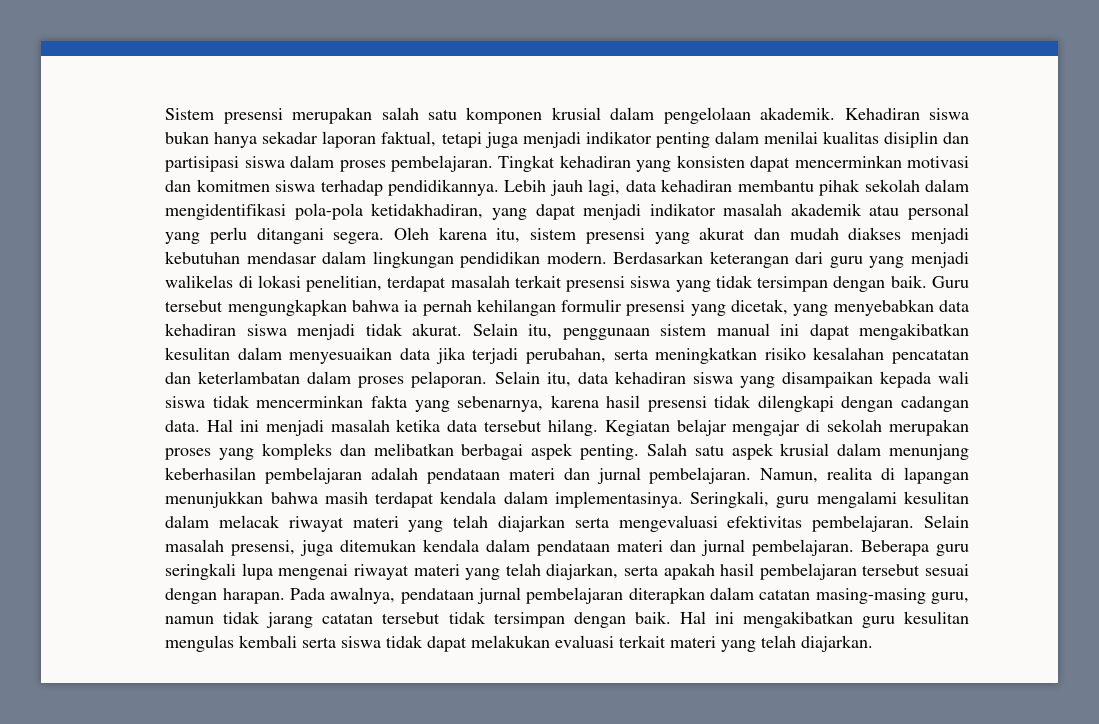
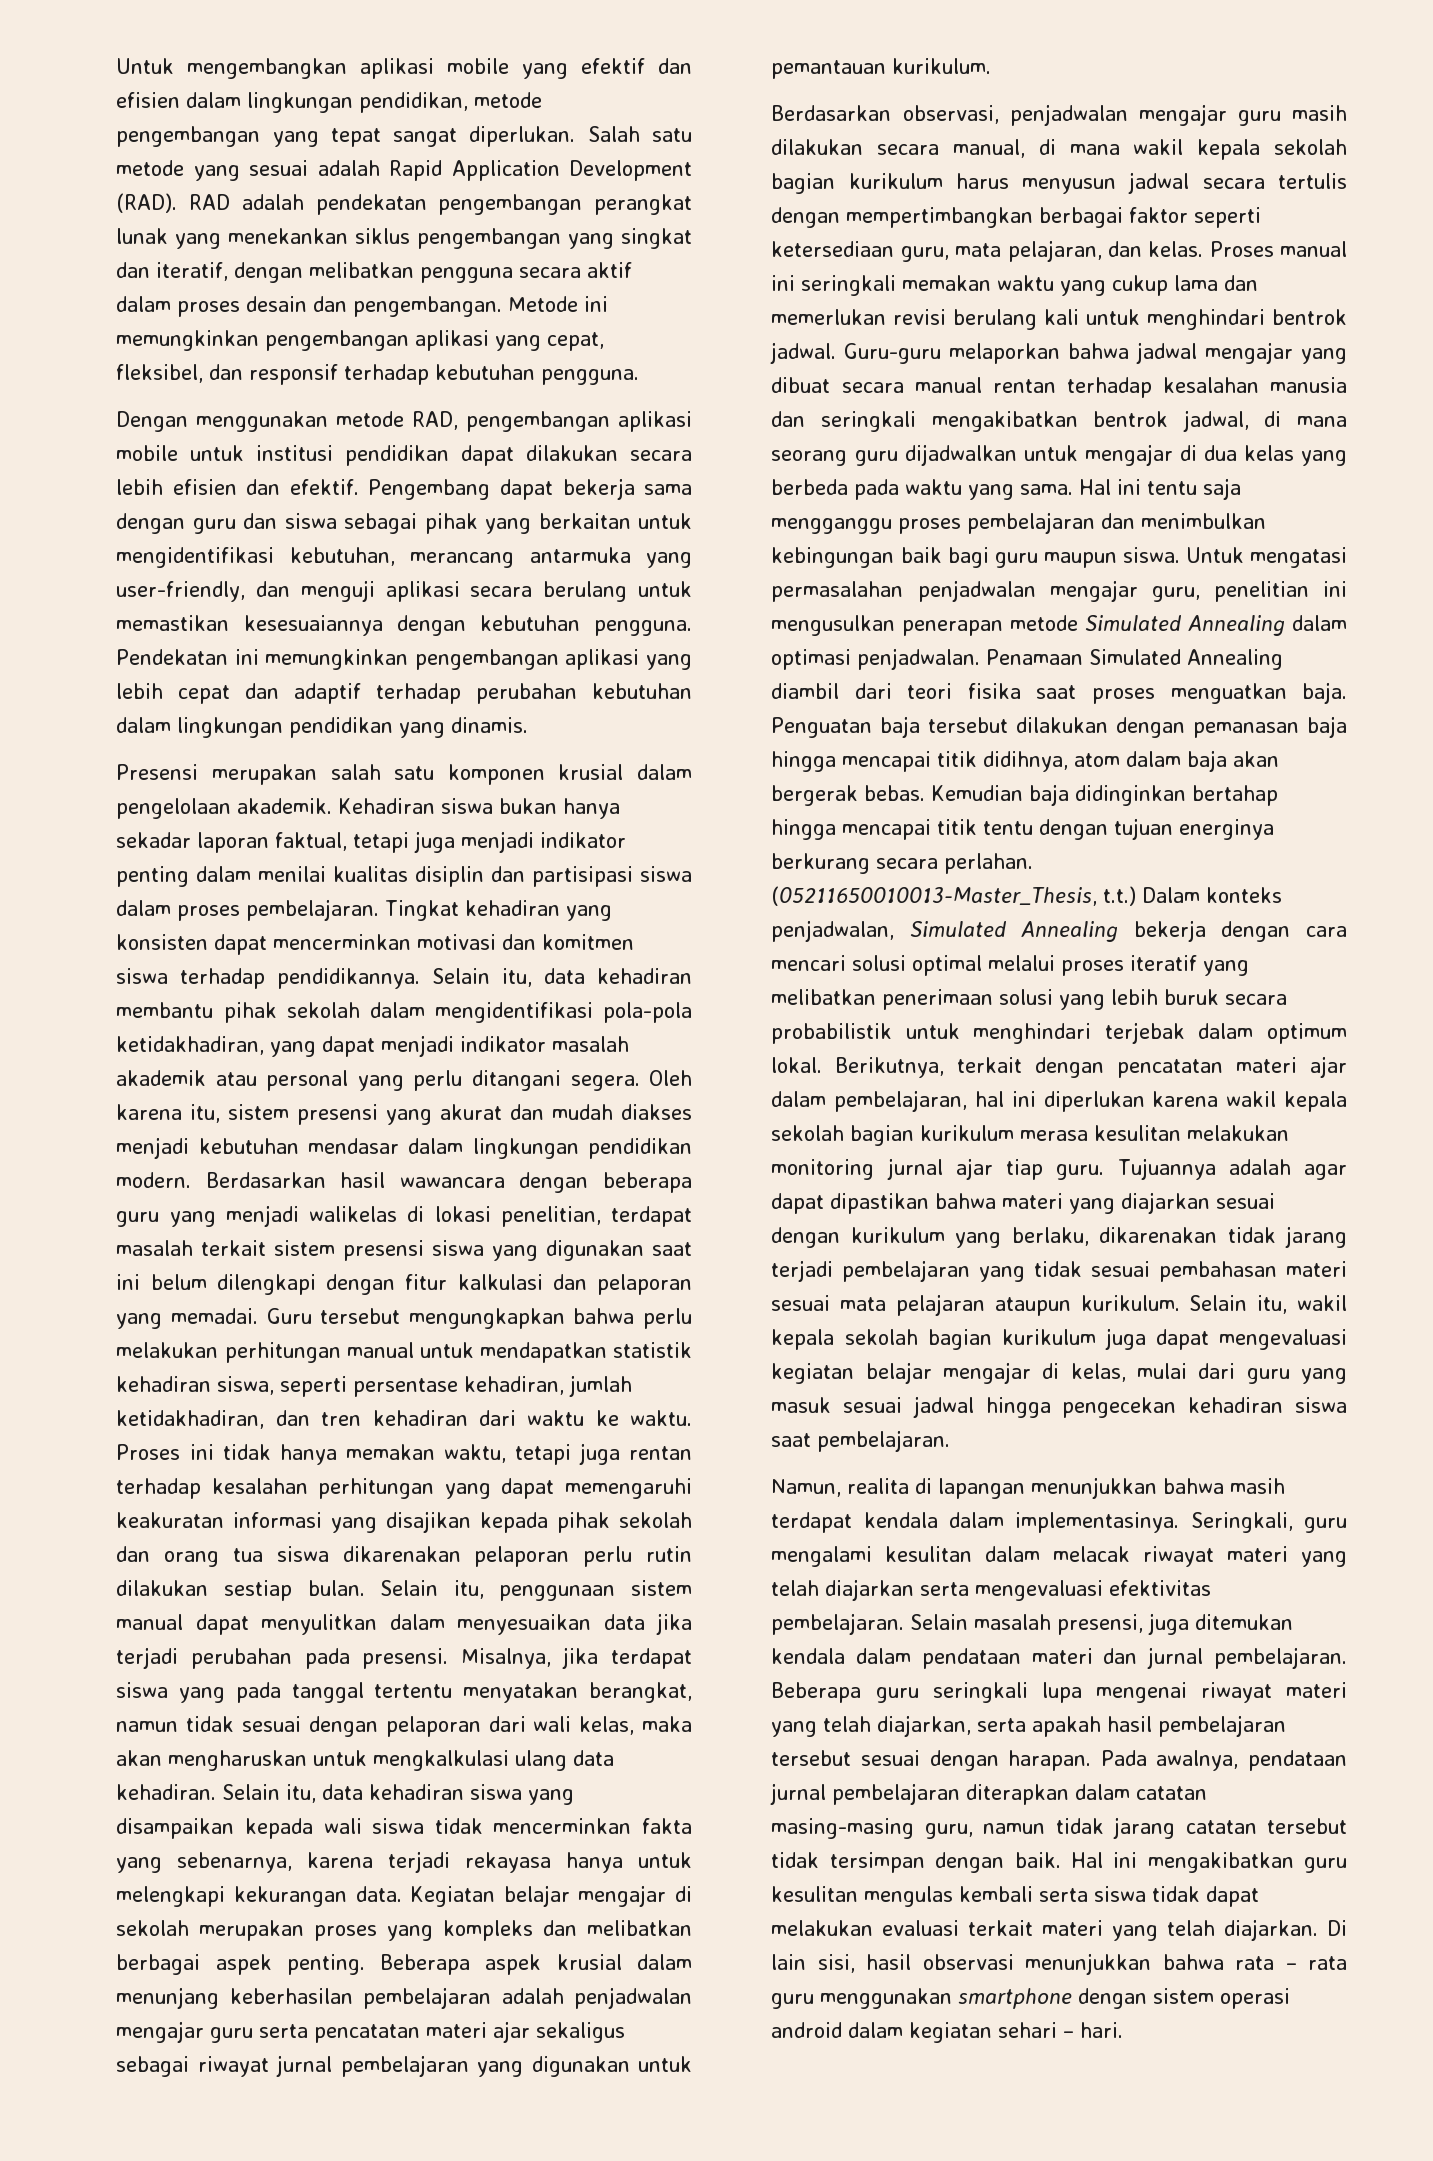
[165,108,283,124] Sistem presensi -> [116,58,693,79] [116,92,543,113] [116,126,692,147] [116,160,693,181] [116,193,692,215] [116,228,693,249] [116,262,633,283] [116,296,609,317] [116,330,605,351] [116,364,640,385] [116,411,692,432] [116,445,693,466] [116,478,692,500] [116,513,693,534] [116,547,693,568] [116,580,692,602] [116,615,693,636] [116,649,693,670] [116,683,693,704] [116,717,529,738] [116,764,199,780] Untuk mengembangkan aplikasi mobile yang efektif dan efisien dalam lingkungan pendidikan, metode pengembangan yang tepat sangat diperlukan. Salah satu metode yang sesuai adalah Rapid Application Development (RAD). RAD adalah pendekatan pengembangan perangkat lunak yang menekankan siklus pengembangan yang singkat dan iteratif, dengan melibatkan pengguna secara aktif dalam proses desain dan pengembangan. Metode ini memungkinkan pengembangan aplikasi yang cepat, fleksibel, dan responsif terhadap kebutuhan pengguna. // Dengan menggunakan metode RAD, pengembangan aplikasi mobile untuk institusi pendidikan dapat dilakukan secara lebih efisien dan efektif. Pengembang dapat bekerja sama dengan guru dan siswa sebagai pihak yang berkaitan untuk mengidentifikasi kebutuhan, merancang antarmuka yang user-friendly, dan menguji aplikasi secara berulang untuk memastikan kesesuaiannya dengan kebutuhan pengguna. Pendekatan ini memungkinkan pengembangan aplikasi yang lebih cepat dan adaptif terhadap perubahan kebutuhan dalam lingkungan pendidikan yang dinamis. // Presensi
[504,179,621,196] Lebih jauh lagi, -> [432,968,533,987] Selain itu,
[709,251,824,268] keterangan dari -> [340,1172,692,1193] hasil wawancara dengan beberapa
(562, 281) none -> [274,1240,336,1256] sistem
[715,275,969,292] [165,299,970,316] [165,323,463,340] tidak tersimpan dengan baik. Guru tersebut mengungkapkan bahwa ia pernah kehilangan formulir presensi yang dicetak, yang menyebabkan data kehadiran siswa menjadi tidak akurat. -> [546,1240,692,1261] [116,1274,692,1295] [116,1308,692,1329] [116,1342,693,1363] [116,1375,633,1397] [116,1410,693,1429] [116,1443,693,1465] [116,1478,692,1499] [116,1511,693,1533] [116,1546,692,1567] [116,1580,365,1601] digunakan saat ini belum dilengkapi dengan fitur kalkulasi dan pelaporan yang memadai. Guru tersebut mengungkapkan bahwa perlu melakukan perhitungan manual untuk mendapatkan statistik kehadiran siswa, seperti persentase kehadiran, jumlah ketidakhadiran, dan tren kehadiran dari waktu ke waktu. Proses ini tidak hanya memakan waktu, tetapi juga rentan terhadap kesalahan perhitungan yang dapat memengaruhi keakuratan informasi yang disajikan kepada pihak sekolah dan orang tua siswa dikarenakan pelaporan perlu rutin dilakukan sestiap bulan.
[780,323,969,340] [165,347,231,360] ini dapat mengakibatkan kesulitan -> [195,1614,378,1635] dapat menyulitkan
[525,347,969,364] [165,371,488,388] perubahan, serta meningkatkan risiko kesalahan pencatatan dan keterlambatan dalam proses pelaporan. -> [191,1647,692,1669] [116,1682,692,1703] [116,1716,693,1737] [116,1750,615,1771] [116,1784,217,1800] perubahan pada presensi. Misalnya, jika terdapat siswa yang pada tanggal tertentu menyatakan berangkat, namun tidak sesuai dengan pelaporan dari wali kelas, maka akan mengharuskan untuk mengkalkulasi ulang data kehadiran.
[606,395,970,412] [165,419,598,436] hasil presensi tidak dilengkapi dengan cadangan data. Hal ini menjadi masalah ketika data tersebut hilang. -> [388,1851,693,1873] [116,1886,402,1907] terjadi rekayasa hanya untuk melengkapi kekurangan data.
[646,443,724,456] Salah satu -> [380,1954,471,1975] Beberapa
[426,467,752,484] pendataan materi dan jurnal pembelajaran. -> [574,1987,693,2009] [116,2021,626,2043] [116,2055,693,2077] [771,58,992,79] [771,104,1347,126] [771,139,1347,160] [771,172,1347,194] [771,207,1262,228] [771,240,1347,262] [771,275,1259,296] [771,309,1347,330] [770,342,1347,364] [771,377,1347,398] [771,410,1347,432] [771,444,1347,466] [771,478,1242,500] [771,512,1267,534] [771,547,1347,568] [771,580,1347,602] [771,615,1347,636] [771,648,1284,670] [771,682,1347,704] [771,716,1347,738] [771,750,1280,772] [771,784,1279,806] [771,818,1275,840] [771,853,1034,874] [771,886,1283,906] [771,920,1347,942] [771,955,1250,976] [771,989,1288,1010] [771,1022,1347,1044] [771,1056,1347,1078] [771,1090,1347,1112] [771,1125,1290,1146] [771,1158,1347,1180] [771,1192,1276,1214] [771,1226,1347,1248] [771,1260,1347,1282] [771,1294,1347,1316] [771,1328,1347,1350] [771,1362,1347,1384] [771,1396,1347,1418] [771,1430,951,1452] penjadwalan mengajar guru serta pencatatan materi ajar sekaligus sebagai riwayat jurnal pembelajaran yang digunakan untuk pemantauan kurikulum. // Berdasarkan observasi, penjadwalan mengajar guru masih dilakukan secara manual, di mana wakil kepala sekolah bagian kurikulum harus menyusun jadwal secara tertulis dengan mempertimbangkan berbagai faktor seperti ketersediaan guru, mata pelajaran, dan kelas. Proses manual ini seringkali memakan waktu yang cukup lama dan memerlukan revisi berulang kali untuk menghindari bentrok jadwal. Guru-guru melaporkan bahwa jadwal mengajar yang dibuat secara manual rentan terhadap kesalahan manusia dan seringkali mengakibatkan bentrok jadwal, di mana seorang guru dijadwalkan untuk mengajar di dua kelas yang berbeda pada waktu yang sama. Hal ini tentu saja mengganggu proses pembelajaran dan menimbulkan kebingungan baik bagi guru maupun siswa. Untuk mengatasi permasalahan penjadwalan mengajar guru, penelitian ini mengusulkan penerapan metode Simulated Annealing dalam optimasi penjadwalan. Penamaan Simulated Annealing diambil dari teori fisika saat proses menguatkan baja. Penguatan baja tersebut dilakukan dengan pemanasan baja hingga mencapai titik didihnya, atom dalam baja akan bergerak bebas. Kemudian baja didinginkan bertahap hingga mencapai titik tentu dengan tujuan energinya berkurang secara perlahan. (05211650010013-Master_Thesis, t.t.) Dalam konteks penjadwalan, Simulated Annealing bekerja dengan cara mencari solusi optimal melalui proses iteratif yang melibatkan penerimaan solusi yang lebih buruk secara probabilistik untuk menghindari terjebak dalam optimum lokal. Berikutnya, terkait dengan pencatatan materi ajar dalam pembelajaran, hal ini diperlukan karena wakil kepala sekolah bagian kurikulum merasa kesulitan melakukan monitoring jurnal ajar tiap guru. Tujuannya adalah agar dapat dipastikan bahwa materi yang diajarkan sesuai dengan kurikulum yang berlaku, dikarenakan tidak jarang terjadi pembelajaran yang tidak sesuai pembahasan materi sesuai mata pelajaran ataupun kurikulum. Selain itu, wakil kepala sekolah bagian kurikulum juga dapat mengevaluasi kegiatan belajar mengajar di kelas, mulai dari guru yang masuk sesuai jadwal hingga pengecekan kehadiran siswa saat pembelajaran. //
(874, 643) none -> [1327,1920,1347,1936] [771,1953,1347,1975] [771,1988,1291,2009] [771,2022,1124,2043] Di lain sisi, hasil observasi menunjukkan bahwa rata – rata guru menggunakan smartphone dengan sistem operasi android dalam kegiatan sehari – hari.

